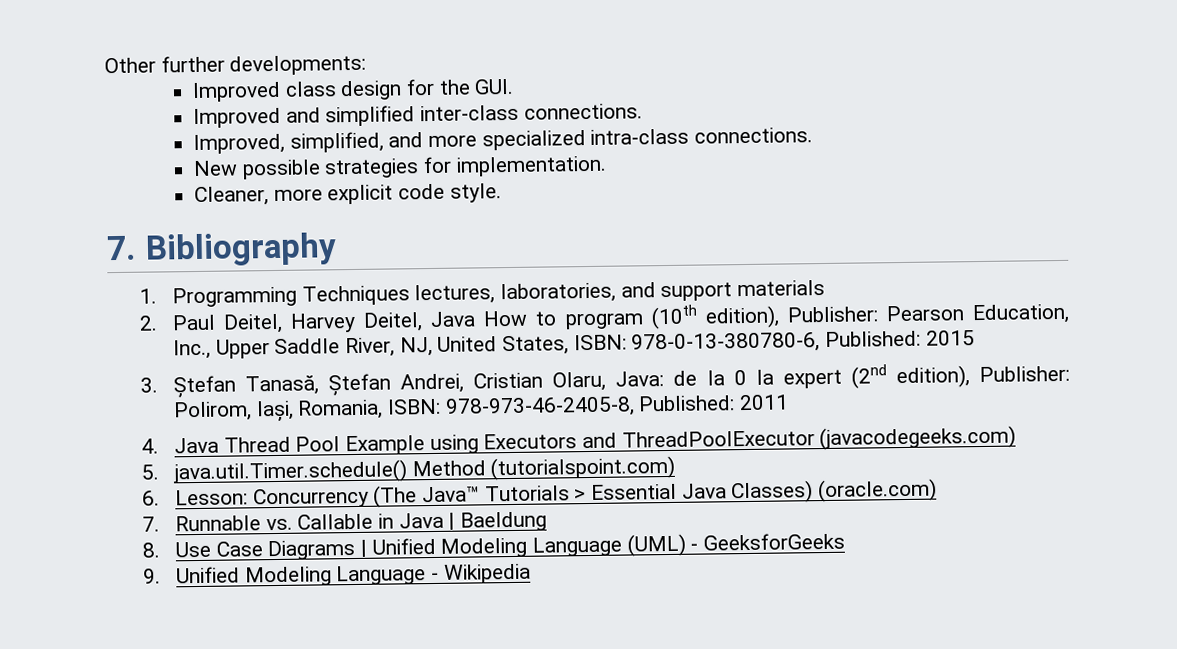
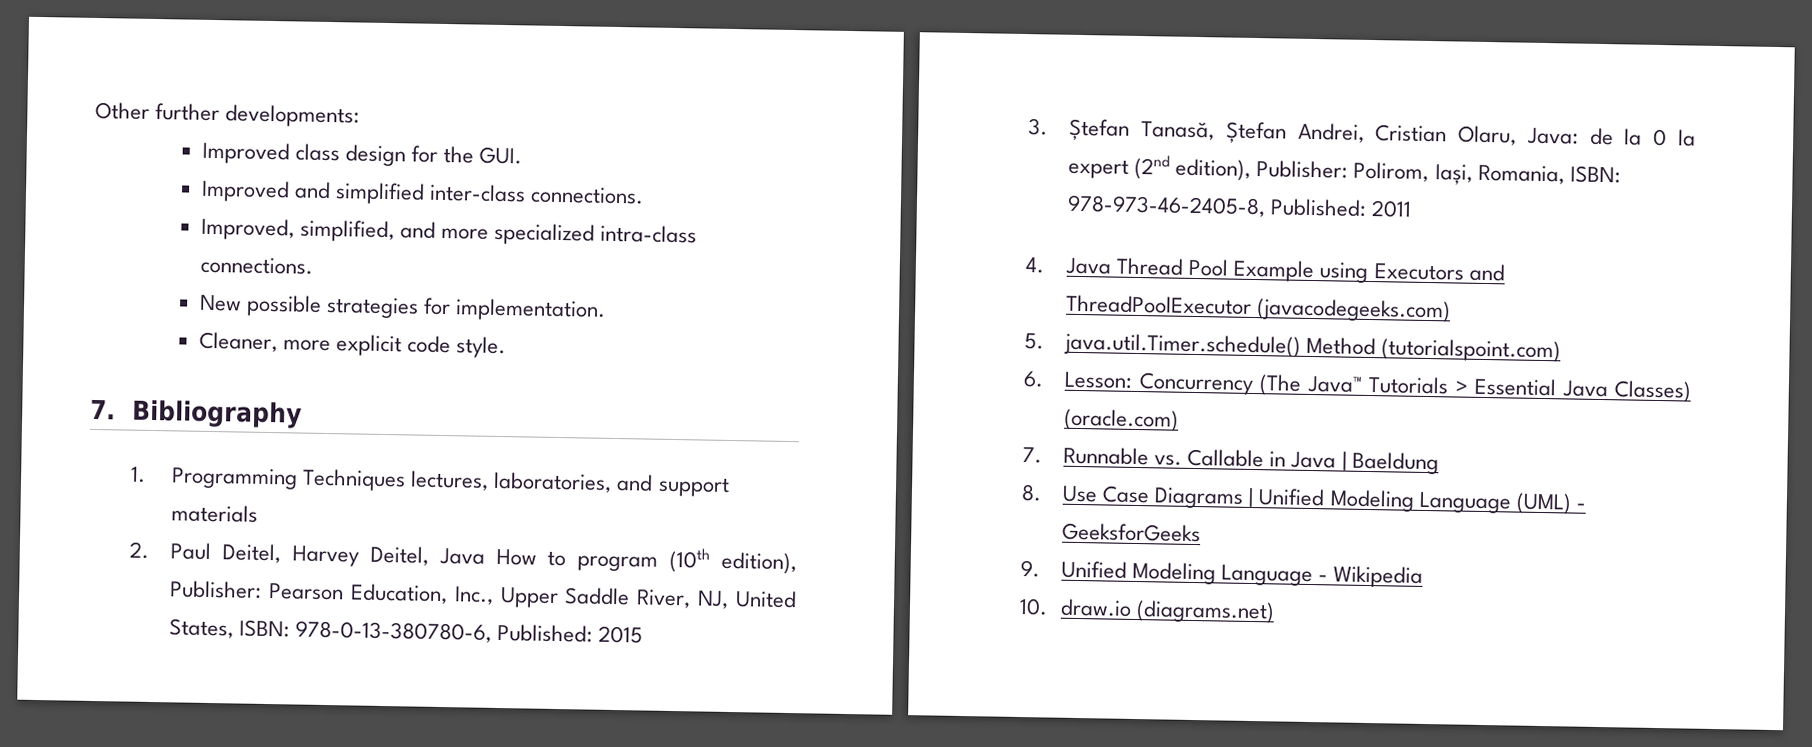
(531, 573) none -> [1018,597,1276,624] // 10. draw.io (diagrams.net)

